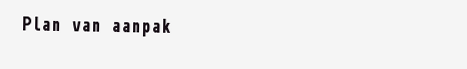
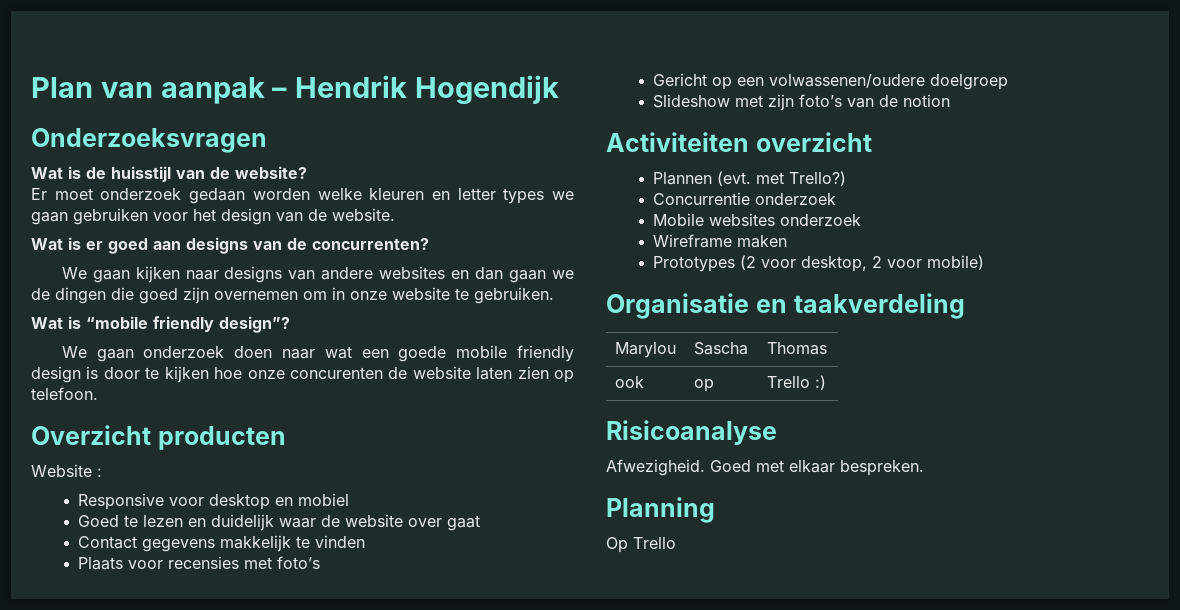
(172, 27) none -> [272,75,560,105] [31,128,267,153] [31,166,307,182] [31,188,574,204] [31,208,395,225] [31,237,429,254] [61,266,574,283] [31,287,554,304] [31,316,290,333] [61,345,574,362] [31,366,574,383] [31,387,98,400] [31,425,286,450] [31,464,102,477] [78,493,350,510] [78,514,481,531] [78,535,366,552] [78,556,321,570] [653,73,1009,90] [653,94,951,111] [606,132,872,152] [653,171,847,186] [653,192,837,205] [653,213,862,226] [653,234,788,248] [653,255,985,272] [606,293,965,319] [614,342,676,358] [693,342,748,355] [766,342,827,355] [614,376,644,388] [693,379,714,392] [766,375,826,390] [606,420,777,445] [606,459,924,476] [606,497,715,523] [606,537,676,553] – Hendrik Hogendijk // Onderzoeksvragen // Wat is de huisstijl van de website? // Er moet onderzoek gedaan worden welke kleuren en letter types we gaan gebruiken voor het design van de website. // Wat is er goed aan designs van de concurrenten? // We gaan kijken naar designs van andere websites en dan gaan we de dingen die goed zijn overnemen om in onze website te gebruiken. // Wat is “mobile friendly design”? // We gaan onderzoek doen naar wat een goede mobile friendly design is door te kijken hoe onze concurenten de website laten zien op telefoon. // Overzicht producten // Website : // Responsive voor desktop en mobiel // Goed te lezen en duidelijk waar de website over gaat // Contact gegevens makkelijk te vinden // Plaats voor recensies met foto’s // Gericht op een volwassenen/oudere doelgroep // Slideshow met zijn foto’s van de notion // Activiteiten overzicht // Plannen (evt. met Trello?) // Concurrentie onderzoek // Mobile websites onderzoek // Wireframe maken // Prototypes (2 voor desktop, 2 voor mobile) // Organisatie en taakverdeling // Marylou | Sascha | Thomas // ook | op | Trello :) // Risicoanalyse // Afwezigheid. Goed met elkaar bespreken. // Planning // Op Trello

